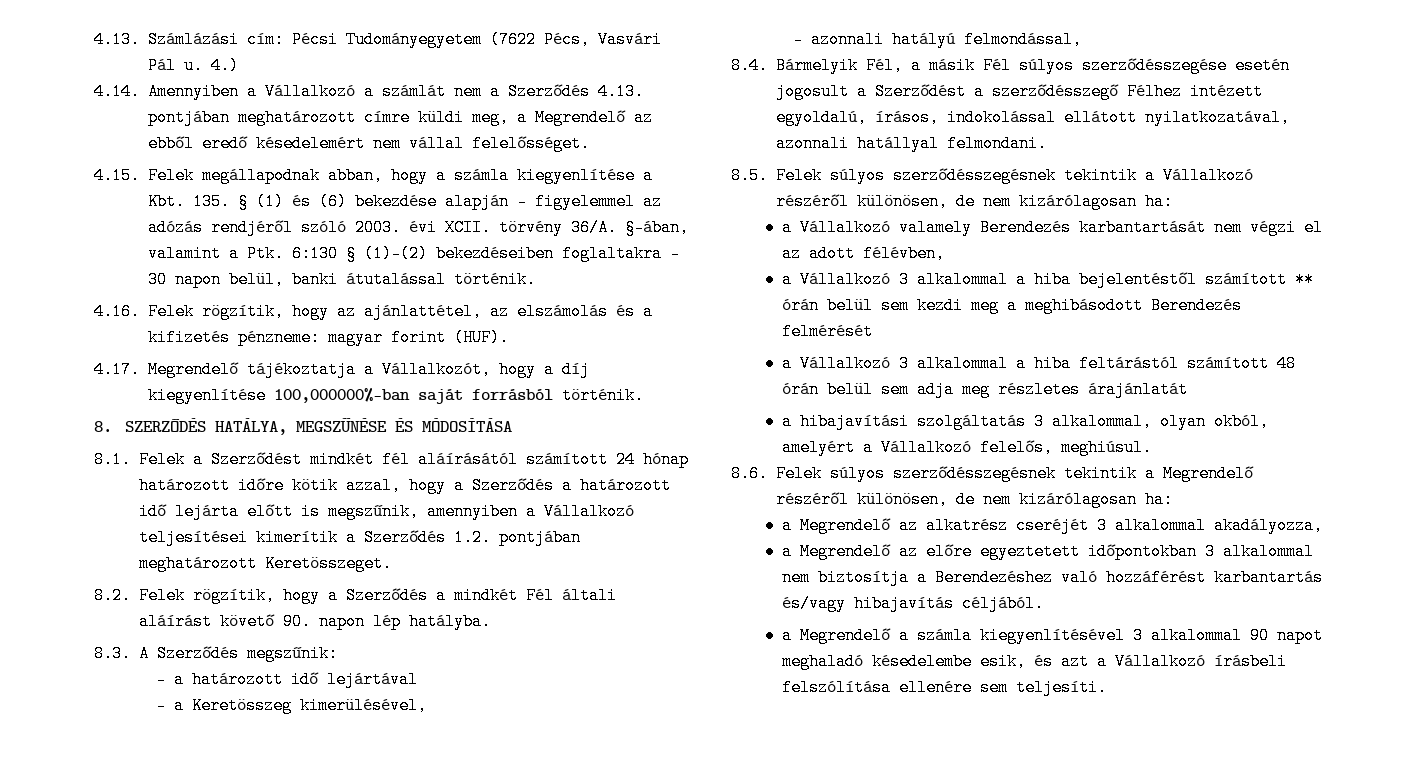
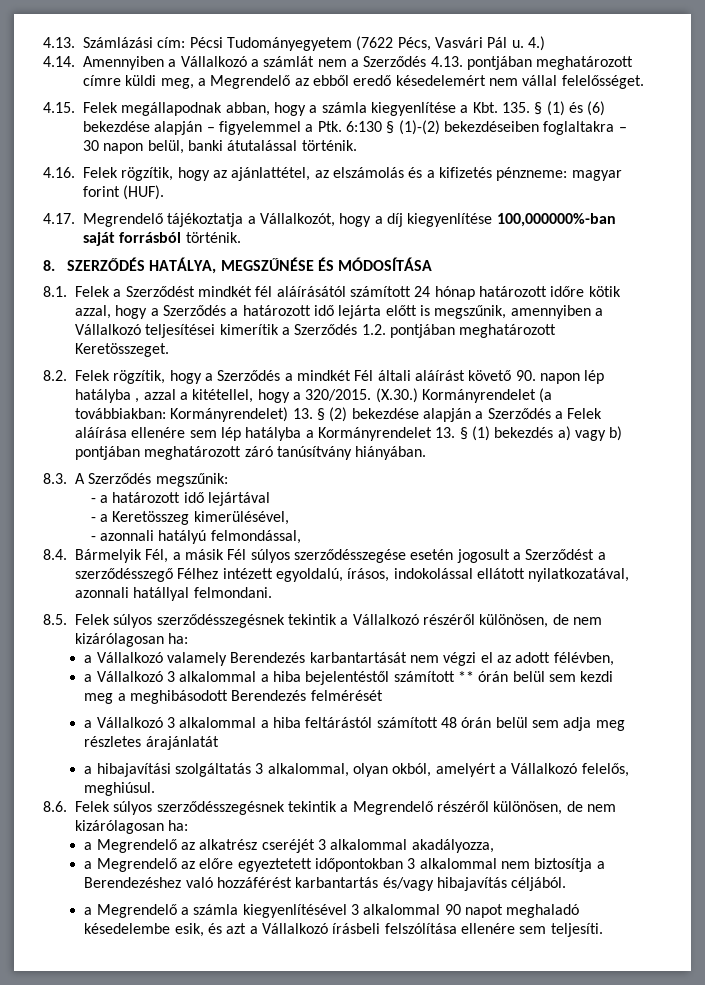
[643,193,662,210] [148,219,689,236] [148,245,221,262] az adózás rendjéről szóló 2003. évi XCII. törvény 36/A. §-ában, valamint -> (301, 128) none
[409,613,491,630] hatályba. -> [75,388,553,403] [75,407,603,422] [75,426,623,441] [75,446,427,460] hatályba , azzal a kitétellel, hogy a 320/2015. (X.30.) Kormányrendelet (a továbbiakban: Kormányrendelet) 13. § (2) bekezdése alapján a Szerződés a Felek aláírása ellenére sem lép hatályba a Kormányrendelet 13. § (1) bekezdés a) vagy b) pontjában meghatározott záró tanúsítvány hiányában.

